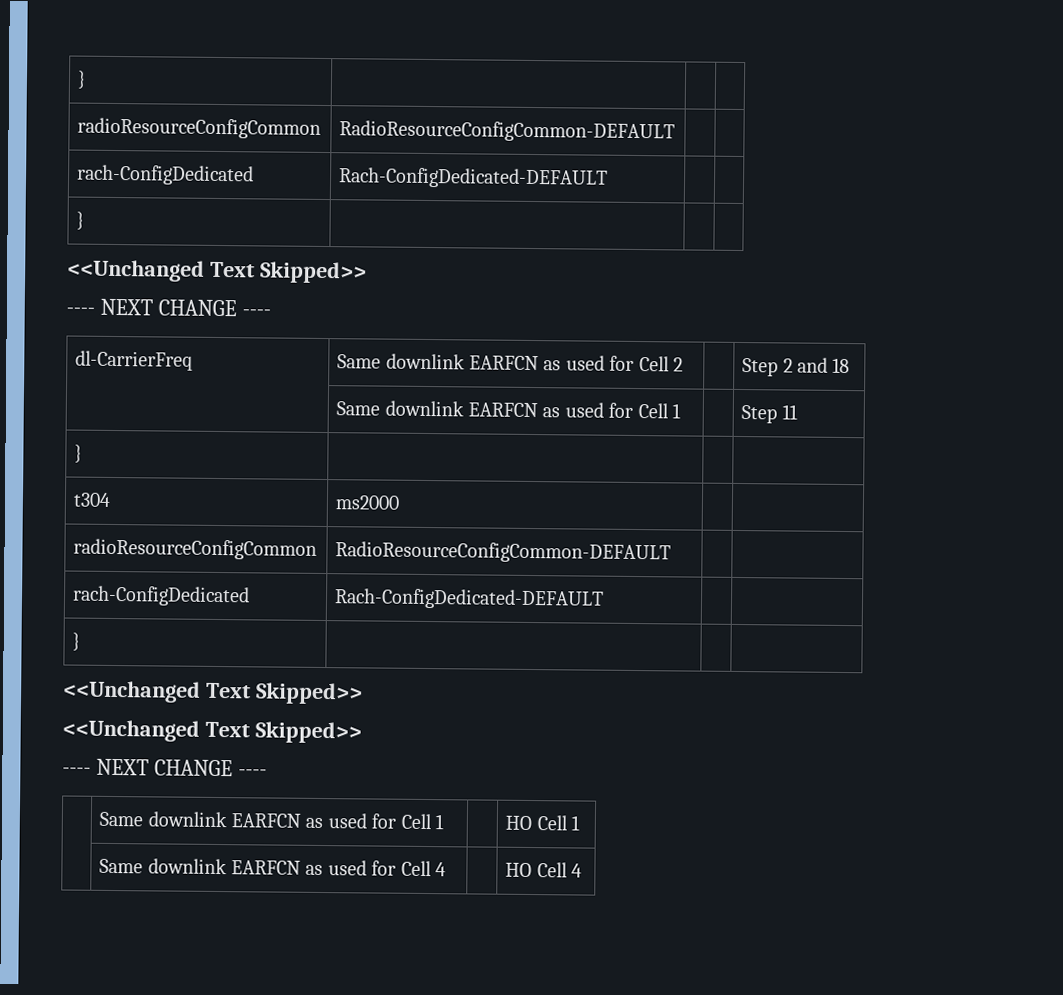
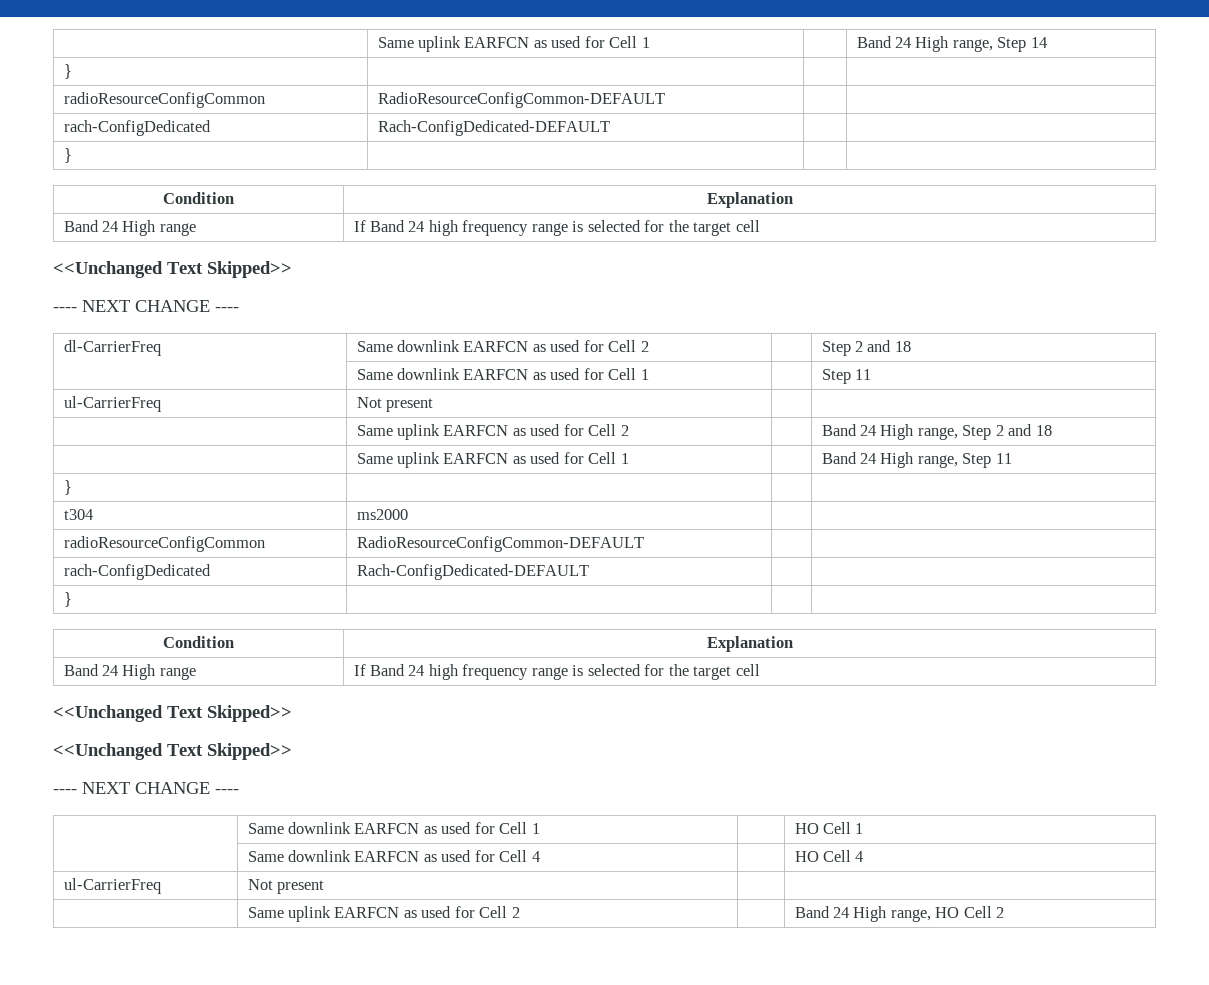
(77, 79) none -> [377,36,650,52] [856,36,1047,52] | Same uplink EARFCN as used for Cell 1 | | Band 24 High range, Step 14 //
(86, 220) none -> [163,192,234,204] [706,192,793,208] [63,220,196,236] [353,220,760,236] // Condition | Explanation // Band 24 High range | If Band 24 high frequency range is selected for the target cell
(798, 412) none -> [63,396,161,412] [356,397,433,412] [356,424,629,440] [821,424,1052,440] [356,452,629,468] [821,452,1012,468] // ul-CarrierFreq | Not present | | // | Same uplink EARFCN as used for Cell 2 | | Band 24 High range, Step 2 and 18 // | Same uplink EARFCN as used for Cell 1 | | Band 24 High range, Step 11
(82, 641) none -> [163,636,234,648] [706,636,793,652] [63,664,196,680] [353,664,760,680] // Condition | Explanation // Band 24 High range | If Band 24 high frequency range is selected for the target cell
(583, 870) none -> [63,878,161,894] [247,879,324,894] [247,906,520,922] [794,906,1005,922] // ul-CarrierFreq | Not present | | // | Same uplink EARFCN as used for Cell 2 | | Band 24 High range, HO Cell 2

